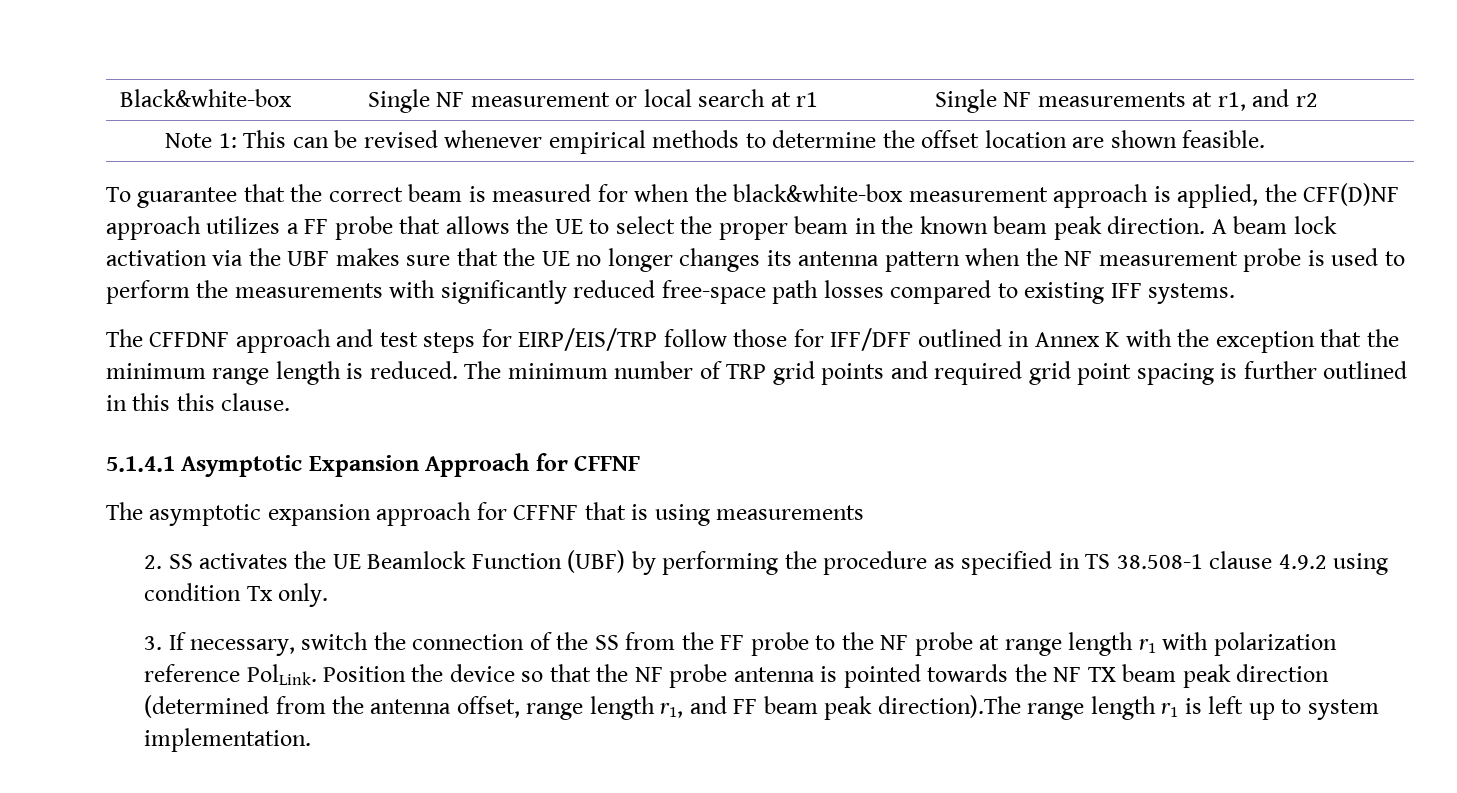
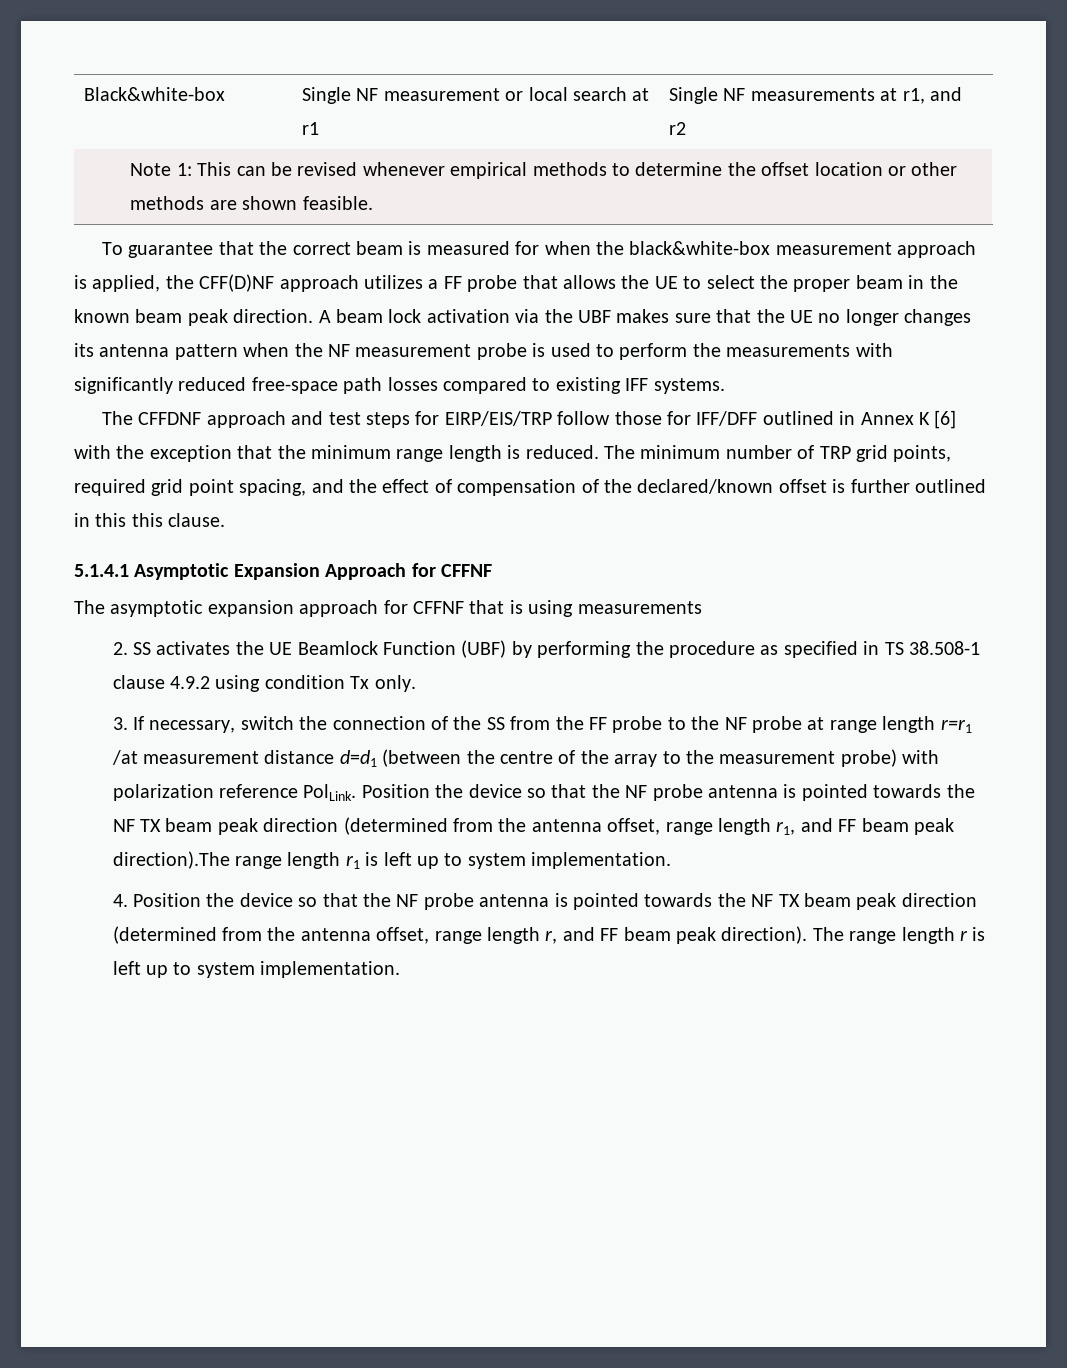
(1067, 139) none -> [887,162,958,176] [130,196,205,210] or other methods
(1121, 339) none -> [934,410,957,429] [6]
[821,361,928,385] points and -> [893,445,952,462] points,
[1136,363,1214,385] spacing -> [239,479,827,496] spacing, and the effect of compensation of the declared/known offset
[1138,639,1156,653] r1 -> [940,720,972,733] [111,749,897,767] r=r1 /at measurement distance d=d1 (between the centre of the array to the measurement probe)
(312, 740) none -> [112,893,977,910] [112,926,986,944] [112,961,401,978] // 4. Position the device so that the NF probe antenna is pointed towards the NF TX beam peak direction (determined from the antenna offset, range length r, and FF beam peak direction). The range length r is left up to system implementation.

